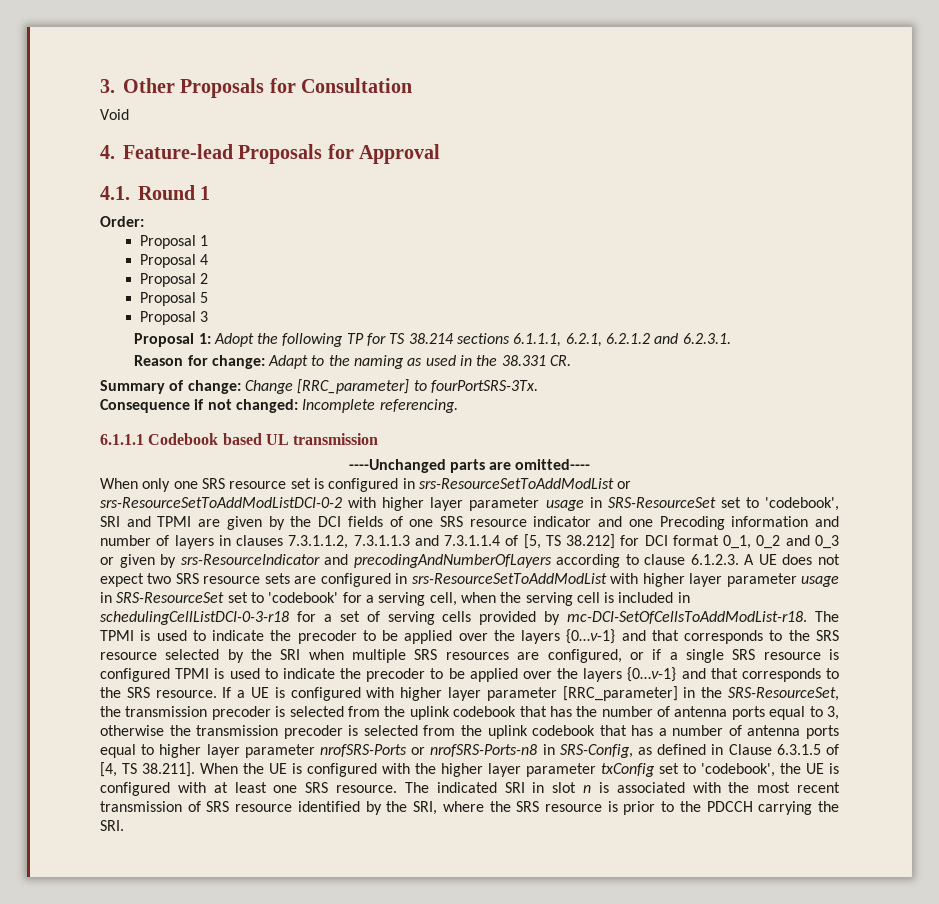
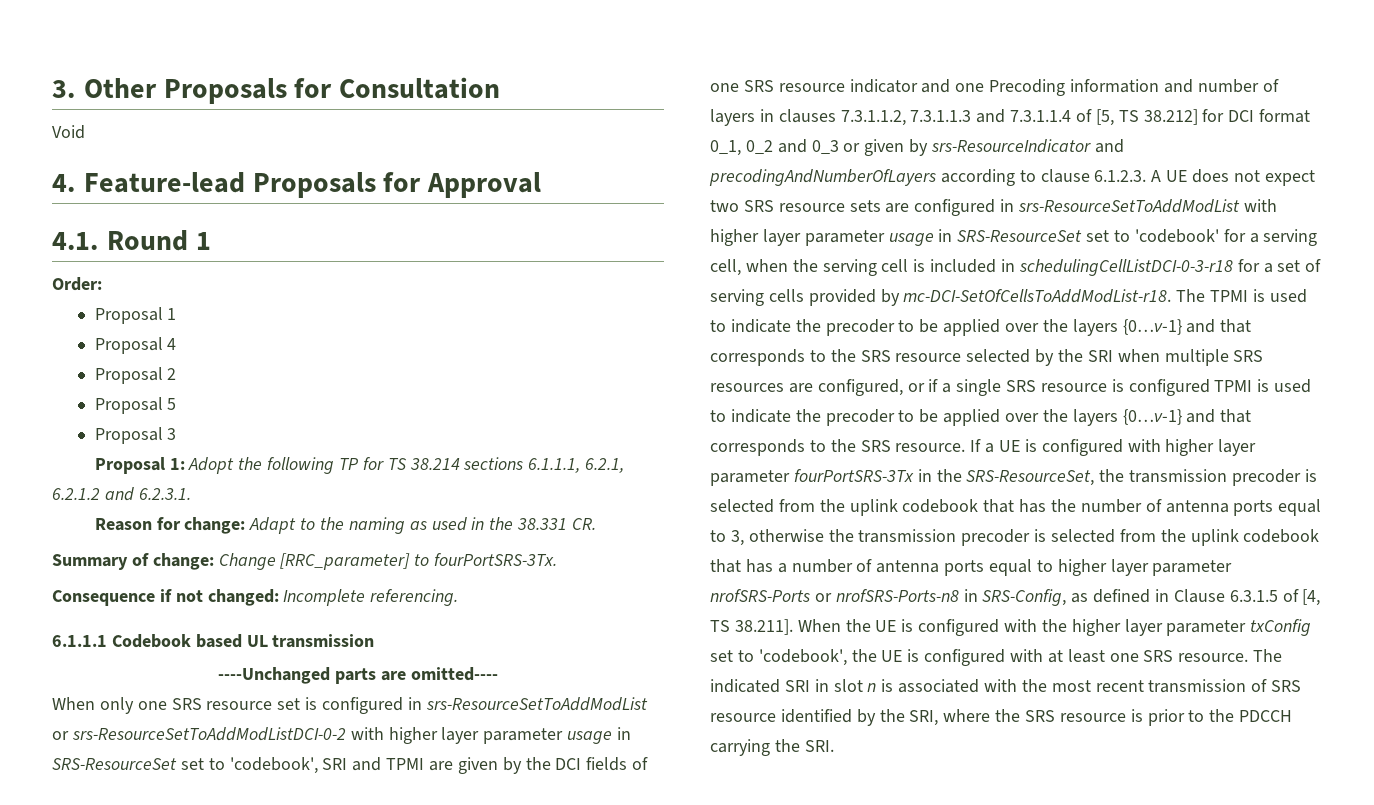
[562,686,678,701] [RRC_parameter] -> [793,469,914,482] fourPortSRS-3Tx

